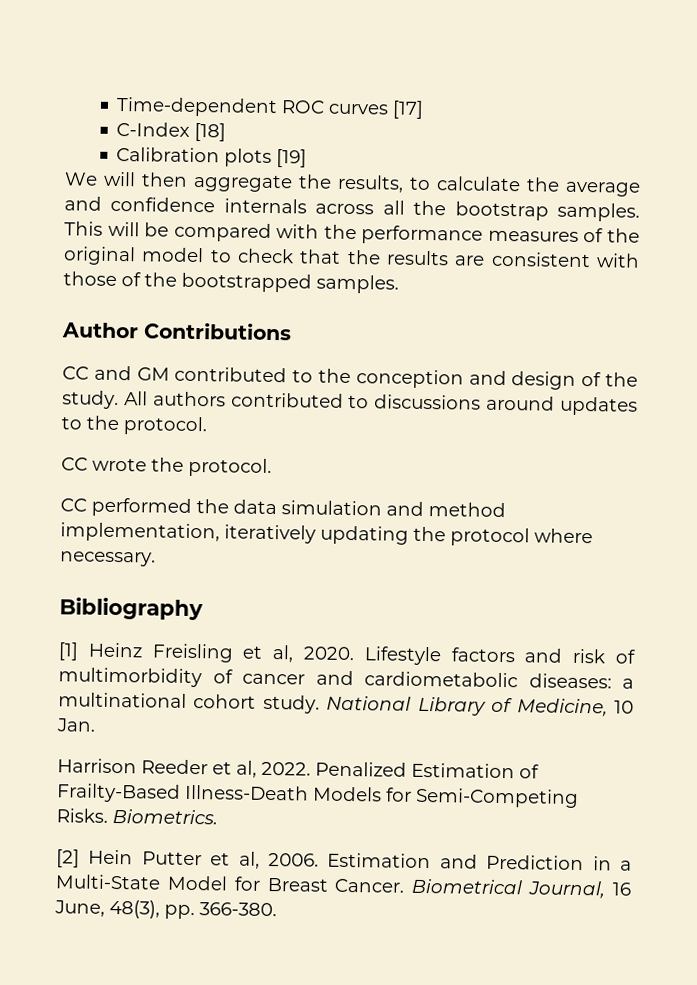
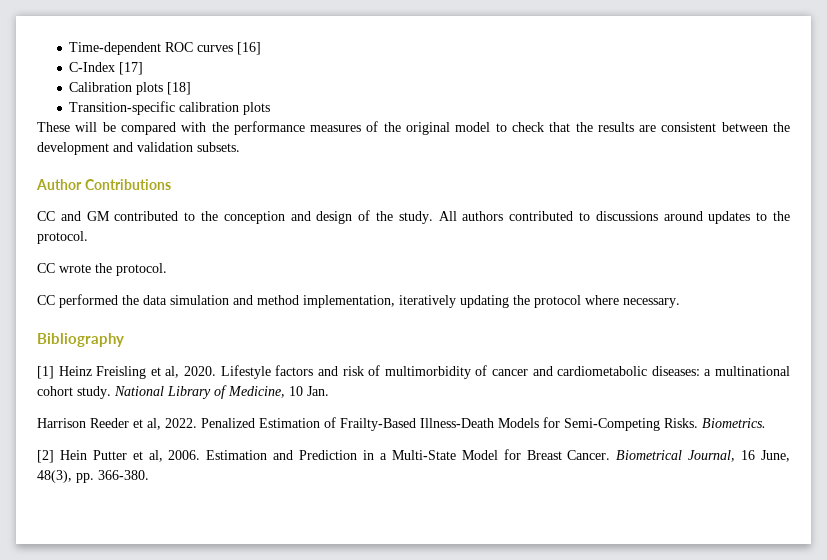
[392,100,425,119] [17] -> [237,42,262,55] [16]
[194,122,227,142] [18] -> [119,62,144,75] [17]
[276,149,308,168] [64,171,641,197] [64,196,640,222] [64,221,103,236] [19] // We will then aggregate the results, to calculate the average and confidence internals across all the bootstrap samples. This -> [167,82,192,95] [69,101,271,115] [37,122,70,132] [18] // Transition-specific calibration plots // These
[596,253,640,268] [63,271,399,294] with those of the bootstrapped samples. -> [721,122,790,132] [37,142,240,155] between the development and validation subsets.

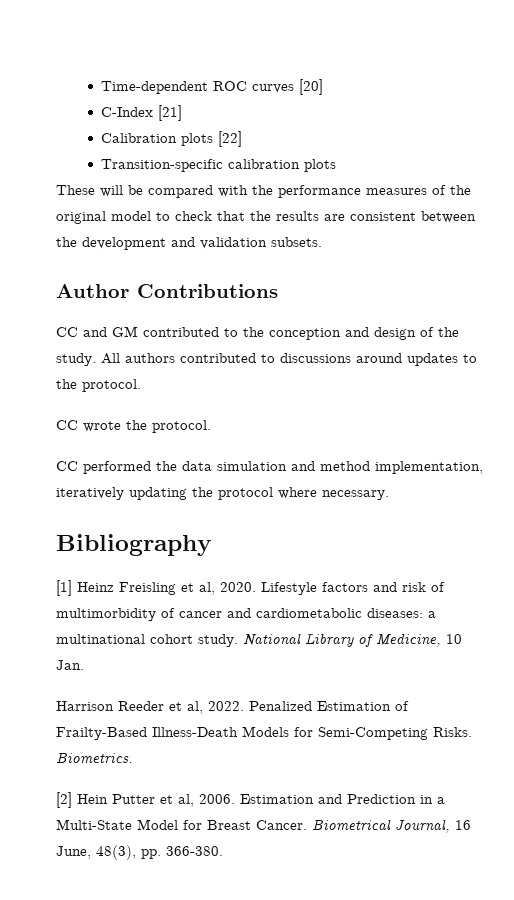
[237,42,262,55] [16] -> [299,79,324,95] [20]
[119,62,144,75] [17] -> [158,105,183,121] [21]
[167,82,192,95] [18] -> [218,131,243,147] [22]

